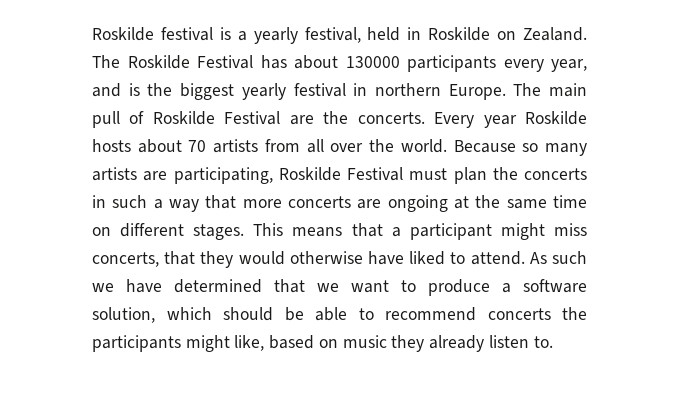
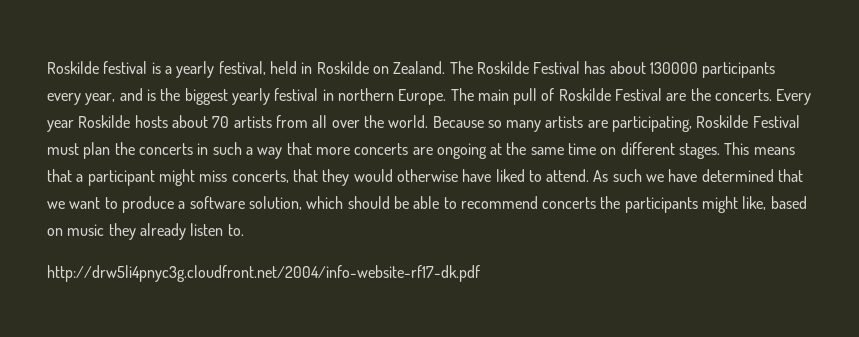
(553, 342) none -> [47,265,480,282] // http://drw5li4pnyc3g.cloudfront.net/2004/info-website-rf17-dk.pdf

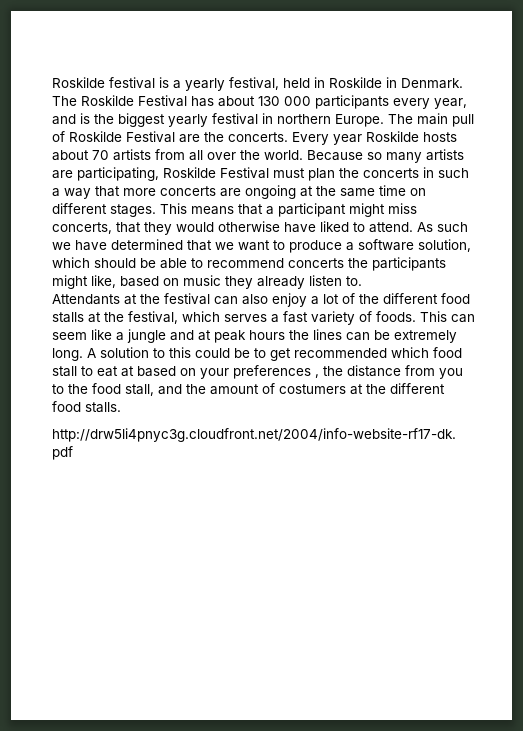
[372,61,446,74] on Zealand. -> [386,77,463,89] in Denmark.
[650,62,699,74] 130000 -> [258,96,311,106] 130 000
(244, 230) none -> [52,293,470,307] [52,311,475,325] [52,329,457,343] [52,347,462,361] [52,365,463,379] [52,383,445,396] [52,401,121,413] // Attendants at the festival can also enjoy a lot of the different food stalls at the festival, which serves a fast variety of foods. This can seem like a jungle and at peak hours the lines can be extremely long. A solution to this could be to get recommended which food stall to eat at based on your preferences , the distance from you to the food stall, and the amount of costumers at the different food stalls.

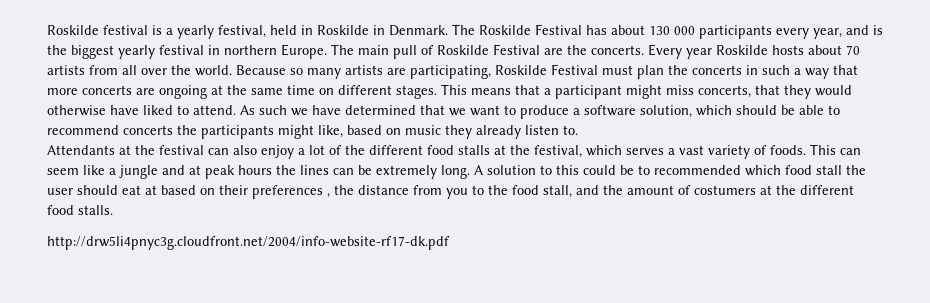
[283,311,308,323] fast -> [679,145,704,155] vast
[270,348,291,361] get -> (650, 170) none
[81,366,93,376] to -> [846,165,866,175] [47,185,118,195] the user should
[200,368,229,379] your -> [219,185,248,195] their

